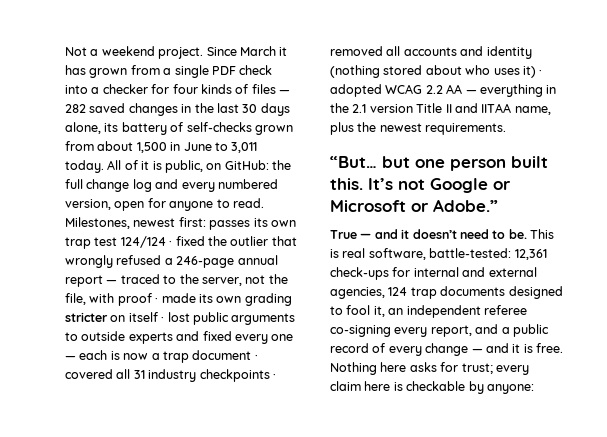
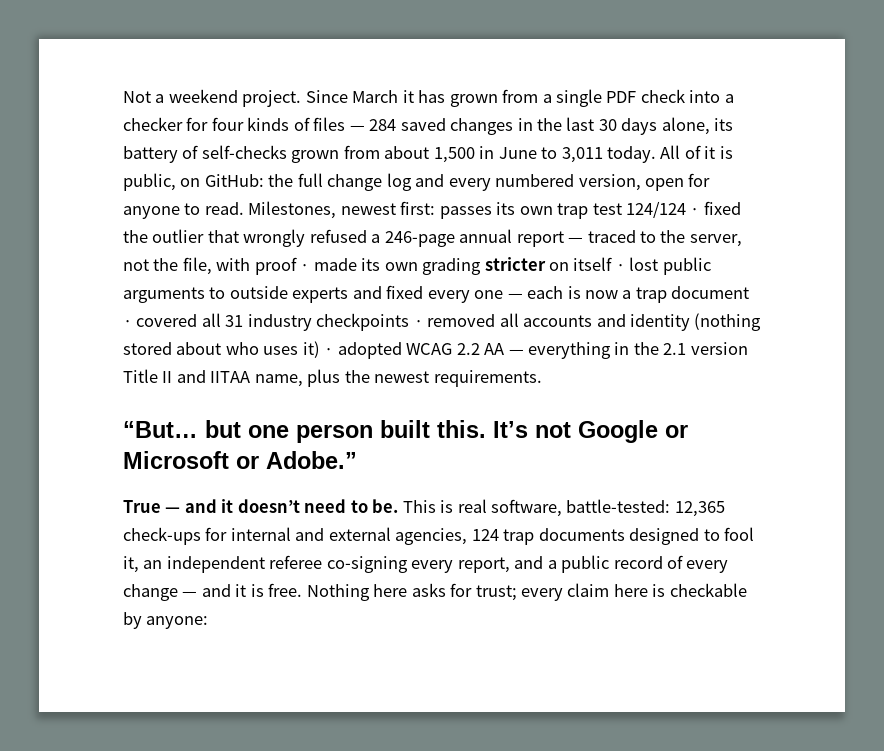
[65,104,86,113] 282 -> [369,119,397,131] 284
[514,249,547,260] 12,361 -> [674,501,725,517] 12,365

